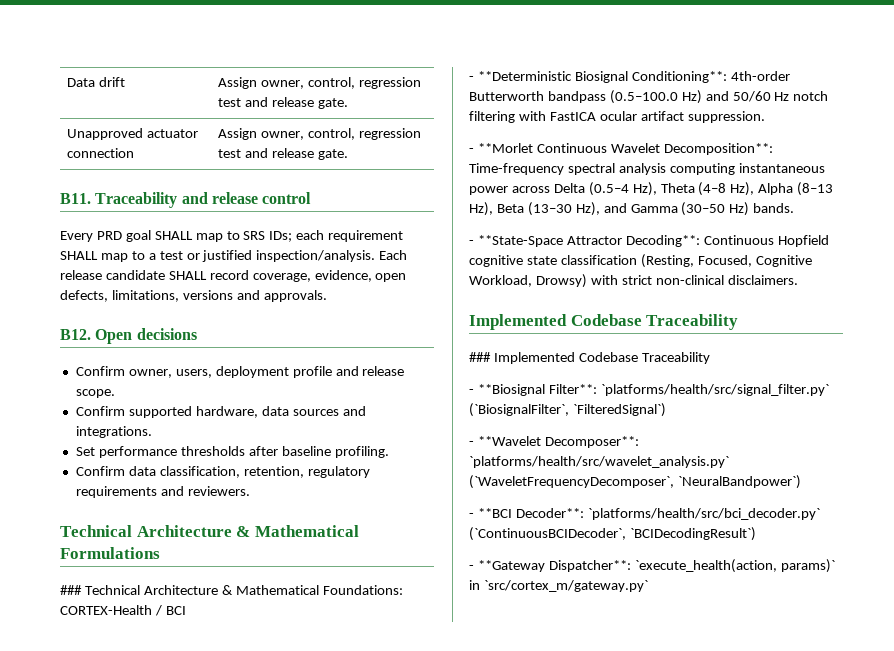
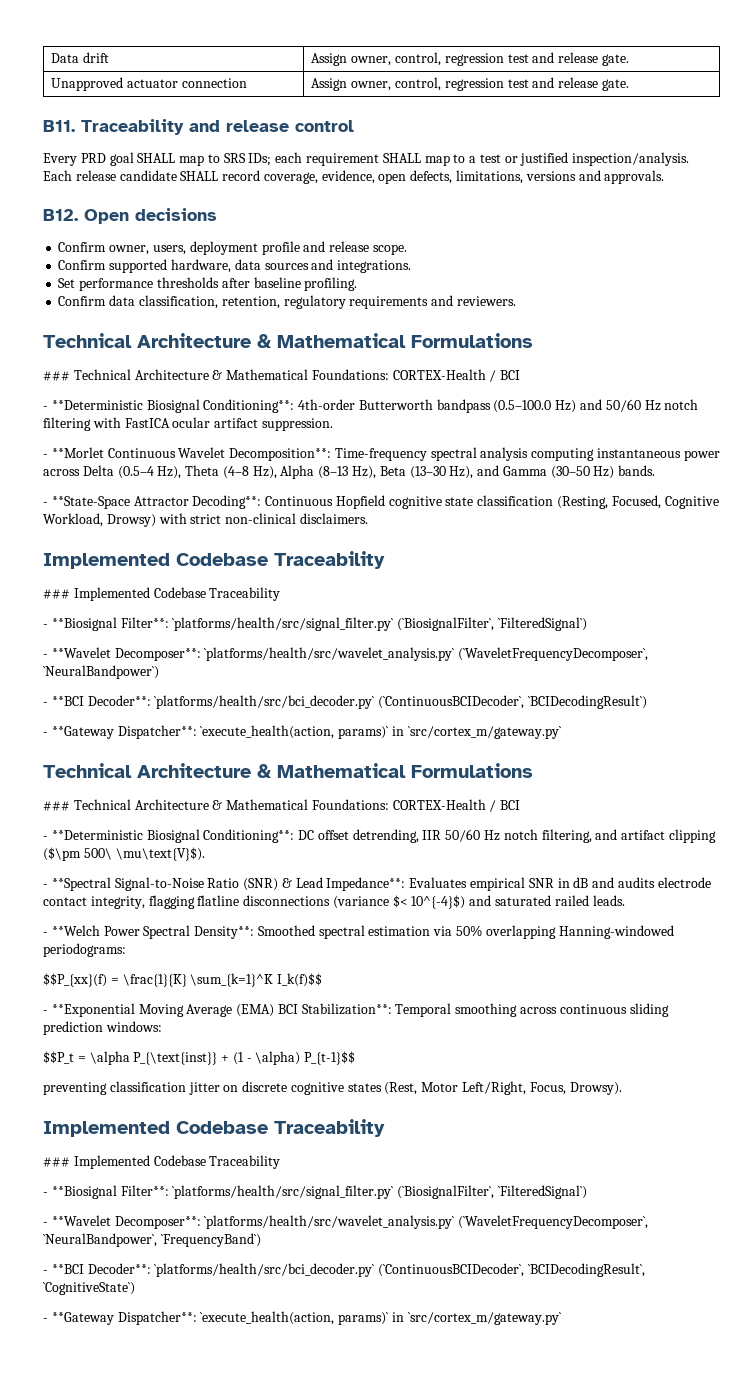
(648, 586) none -> [43,763,533,778] [43,799,521,812] [43,829,716,843] [43,847,205,861] [43,877,711,891] [43,895,625,909] [43,925,674,939] [43,943,126,957] [43,973,323,987] [43,1003,669,1017] [43,1021,162,1035] [43,1051,356,1065] [43,1081,622,1095] [43,1119,385,1137] [43,1155,281,1169] [43,1185,587,1199] [43,1215,649,1229] [43,1233,261,1247] [43,1263,645,1277] [43,1282,135,1295] [43,1311,562,1325] // Technical Architecture & Mathematical Formulations // ### Technical Architecture & Mathematical Foundations: CORTEX-Health / BCI // - **Deterministic Biosignal Conditioning**: DC offset detrending, IIR 50/60 Hz notch filtering, and artifact clipping ($\pm 500\ \mu\text{V}$). // - **Spectral Signal-to-Noise Ratio (SNR) & Lead Impedance**: Evaluates empirical SNR in dB and audits electrode contact integrity, flagging flatline disconnections (variance $< 10^{-4}$) and saturated railed leads. // - **Welch Power Spectral Density**: Smoothed spectral estimation via 50% overlapping Hanning-windowed periodograms: // $$P_{xx}(f) = \frac{1}{K} \sum_{k=1}^K I_k(f)$$ // - **Exponential Moving Average (EMA) BCI Stabilization**: Temporal smoothing across continuous sliding prediction windows: // $$P_t = \alpha P_{\text{inst}} + (1 - \alpha) P_{t-1}$$ // preventing classification jitter on discrete cognitive states (Rest, Motor Left/Right, Focus, Drowsy). // Implemented Codebase Traceability // ### Implemented Codebase Traceability // - **Biosignal Filter**: `platforms/health/src/signal_filter.py` (`BiosignalFilter`, `FilteredSignal`) // - **Wavelet Decomposer**: `platforms/health/src/wavelet_analysis.py` (`WaveletFrequencyDecomposer`, `NeuralBandpower`, `FrequencyBand`) // - **BCI Decoder**: `platforms/health/src/bci_decoder.py` (`ContinuousBCIDecoder`, `BCIDecodingResult`, `CognitiveState`) // - **Gateway Dispatcher**: `execute_health(action, params)` in `src/cortex_m/gateway.py`

